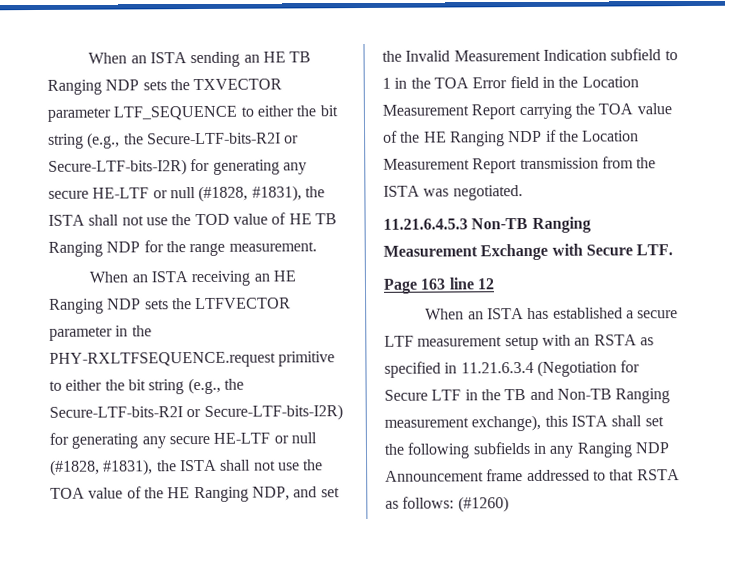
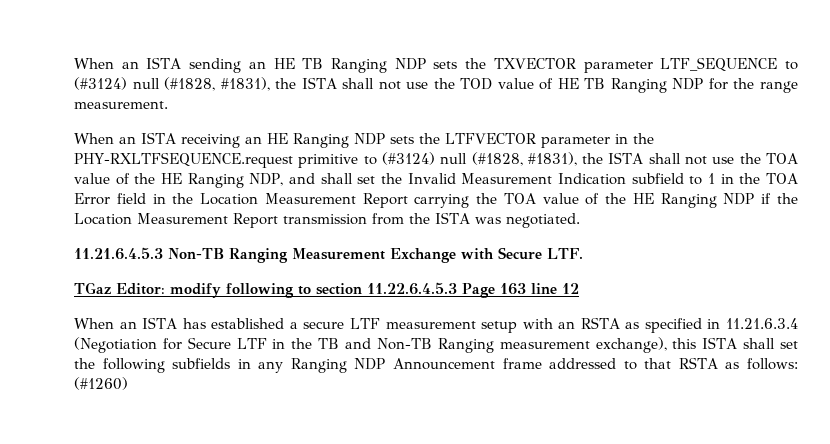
[256,105,338,117] [48,132,300,149] [48,158,307,176] [48,187,168,199] either the bit string (e.g., the Secure-LTF-bits-R2I or Secure-LTF-bits-I2R) for generating any secure HE-LTF or -> [74,77,127,90] (#3124)
[65,377,244,395] [49,404,343,421] [49,432,289,449] either the bit string (e.g., the Secure-LTF-bits-R2I or Secure-LTF-bits-I2R) for generating any secure HE-LTF or -> [381,152,435,165] (#3124)
(318, 492) none -> [320,173,353,184] shall
(674, 250) none -> [74,282,457,298] TGaz Editor: modify following to section 11.22.6.4.5.3

